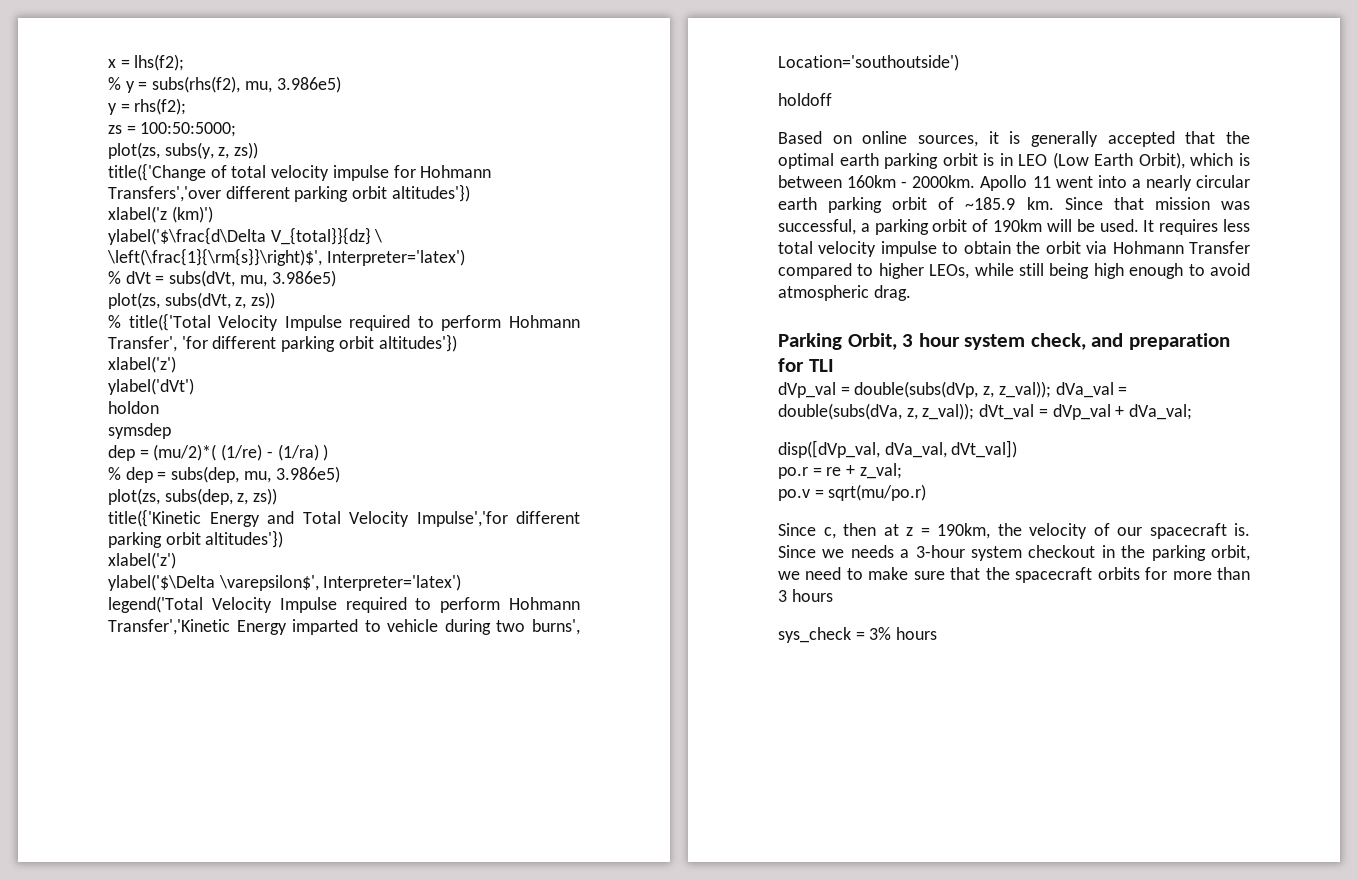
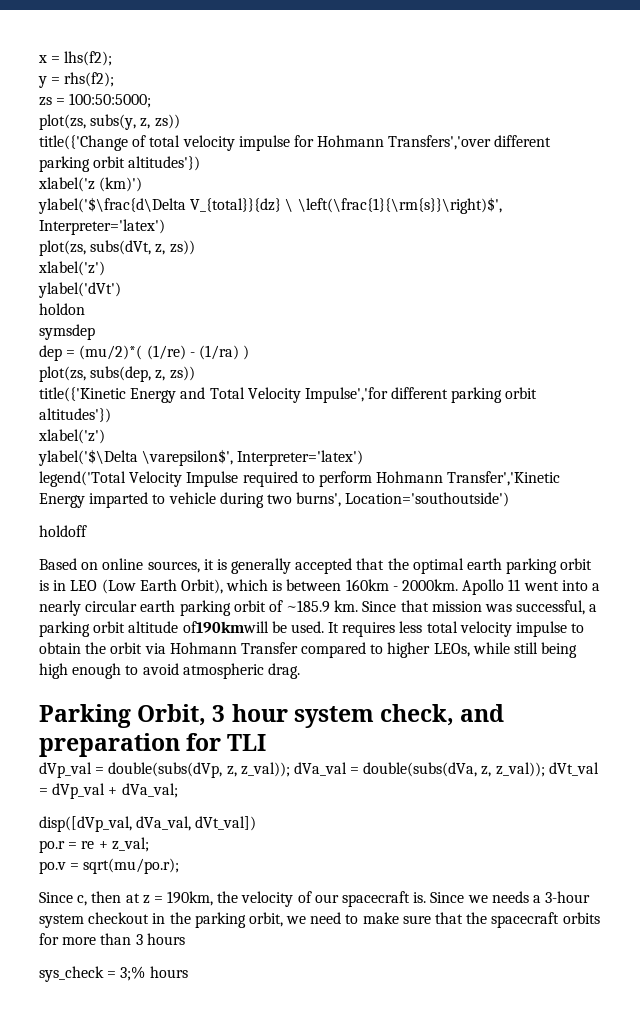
[108,76,341,93] // % y = subs(rhs(f2), mu, 3.986e5) -> (113, 58) none
[108,270,336,287] [108,292,276,309] [108,313,580,331] [108,334,457,352] % dVt = subs(dVt, mu, 3.986e5) // plot(zs, subs(dVt, z, zs)) // % title({'Total Velocity Impulse required to perform Hohmann Transfer', 'for different parking orbit altitudes'}) -> [39,240,195,256] plot(zs, subs(dVt, z, zs))
[108,466,340,483] // % dep = subs(dep, mu, 3.986e5) -> (250, 352) none
[972,219,1072,232] of 190km will -> [128,621,269,633] altitude of190kmwill
[828,484,927,501] sqrt(mu/po.r) -> [83,858,180,874] sqrt(mu/po.r);
[869,627,892,640] 3% -> [120,966,146,981] 3;%

